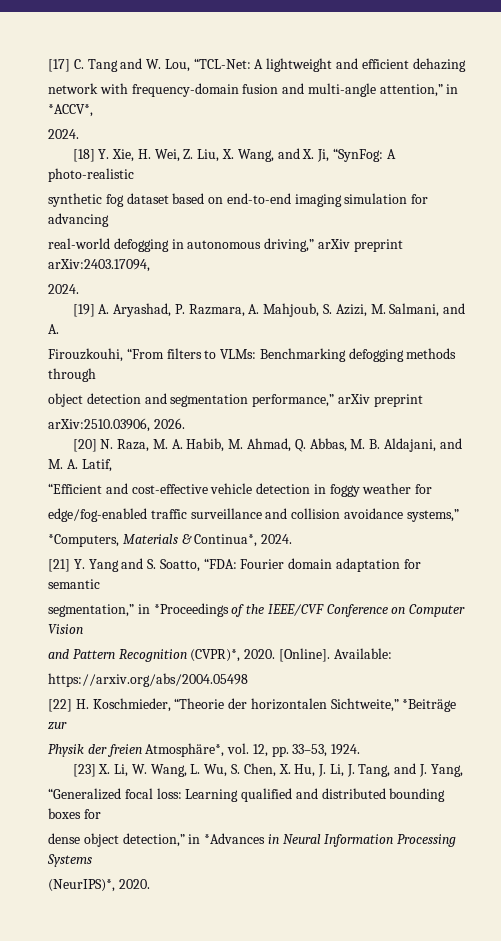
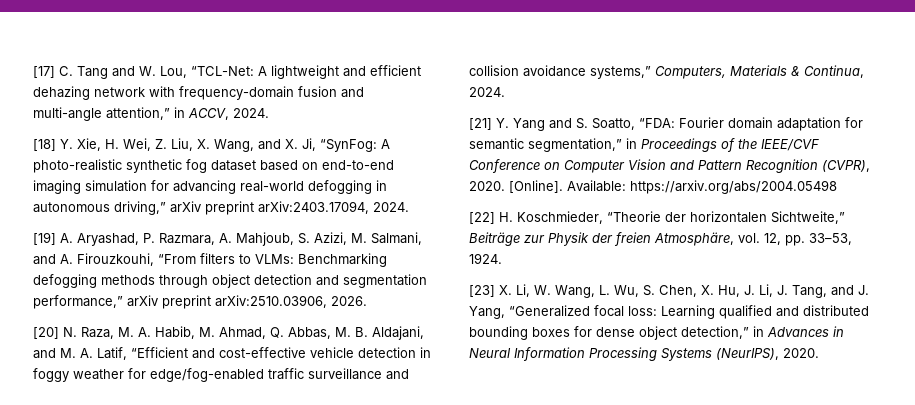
(466, 65) // -> (90, 93) none
[48,104,93,117] *ACCV*, // -> [188,108,229,120] ACCV,
(134, 175) // -> (122, 166) none
(109, 220) // -> (236, 187) none
(150, 265) // -> (369, 207) none
(59, 329) // -> (73, 259) none
(96, 375) // -> (208, 281) none
(423, 400) // -> (211, 302) none
(112, 465) // -> (127, 353) none
(433, 489) // -> (146, 373) none
[48,534,119,547] // *Computers, -> [655,66,726,79] Computers,
[194,534,258,547] Continua*, -> [804,65,864,78] Continua,
(100, 584) // -> (524, 144) none
[153,603,229,617] *Proceedings -> [641,138,717,152] Proceedings
(83, 629) // -> (666, 164) none
[190,649,241,662] (CVPR)*, -> [822,160,870,172] (CVPR),
(392, 653) // -> (626, 186) none
[402,699,457,712] *Beiträge -> [469,232,520,246] Beiträge
(67, 726) // -> (545, 239) none
[145,743,225,757] Atmosphäre*, -> [654,232,734,246] Atmosphäre,
(463, 770) // -> (505, 312) none
(101, 814) // -> (592, 331) none
[204,833,266,844] *Advances -> [767,327,829,337] Advances
[48,879,115,892] // (NeurIPS)*, -> [716,348,779,360] (NeurIPS),

